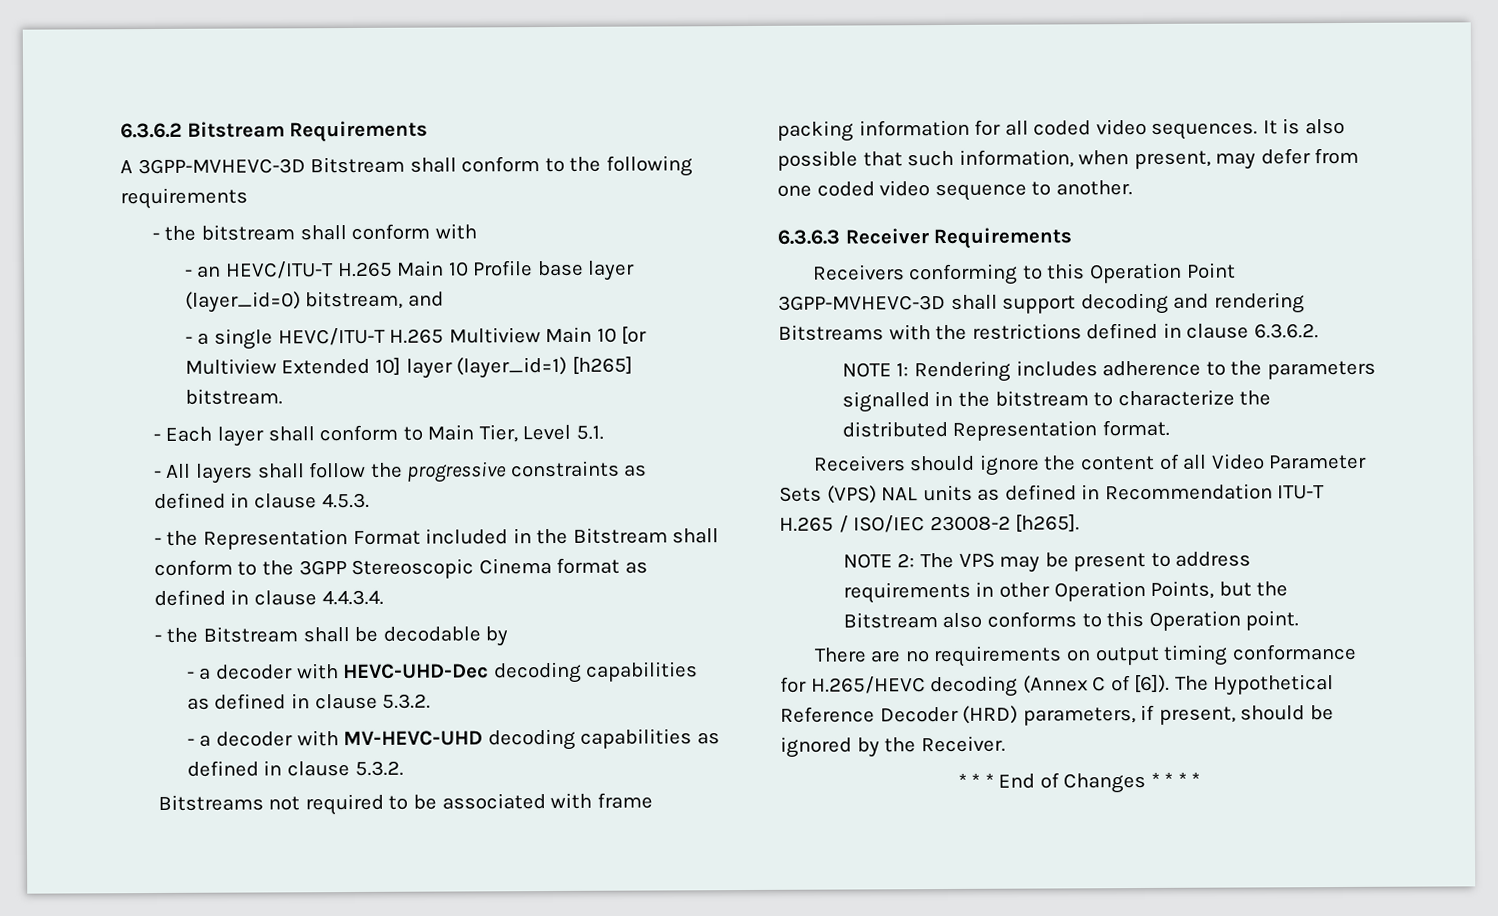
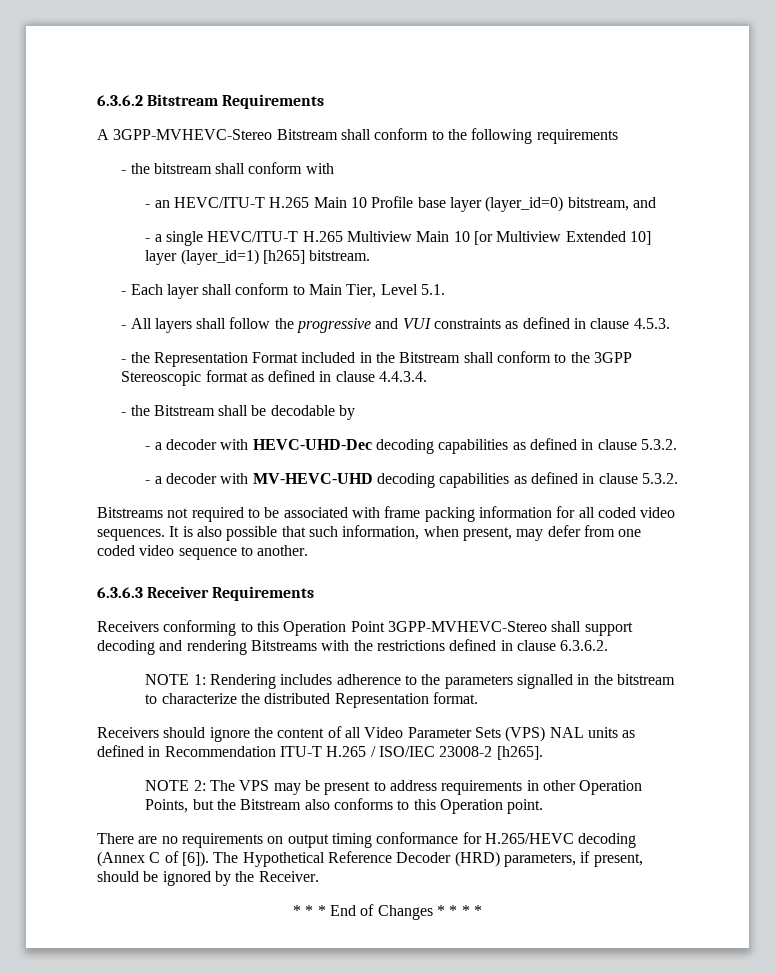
[137,158,306,175] 3GPP-MVHEVC-3D -> [113,129,273,140] 3GPP-MVHEVC-Stereo
(508, 472) none -> [375,318,431,329] and VUI
[478,558,552,575] Cinema -> (202, 378) none
[778,295,946,311] 3GPP-MVHEVC-3D -> [387,621,547,632] 3GPP-MVHEVC-Stereo

